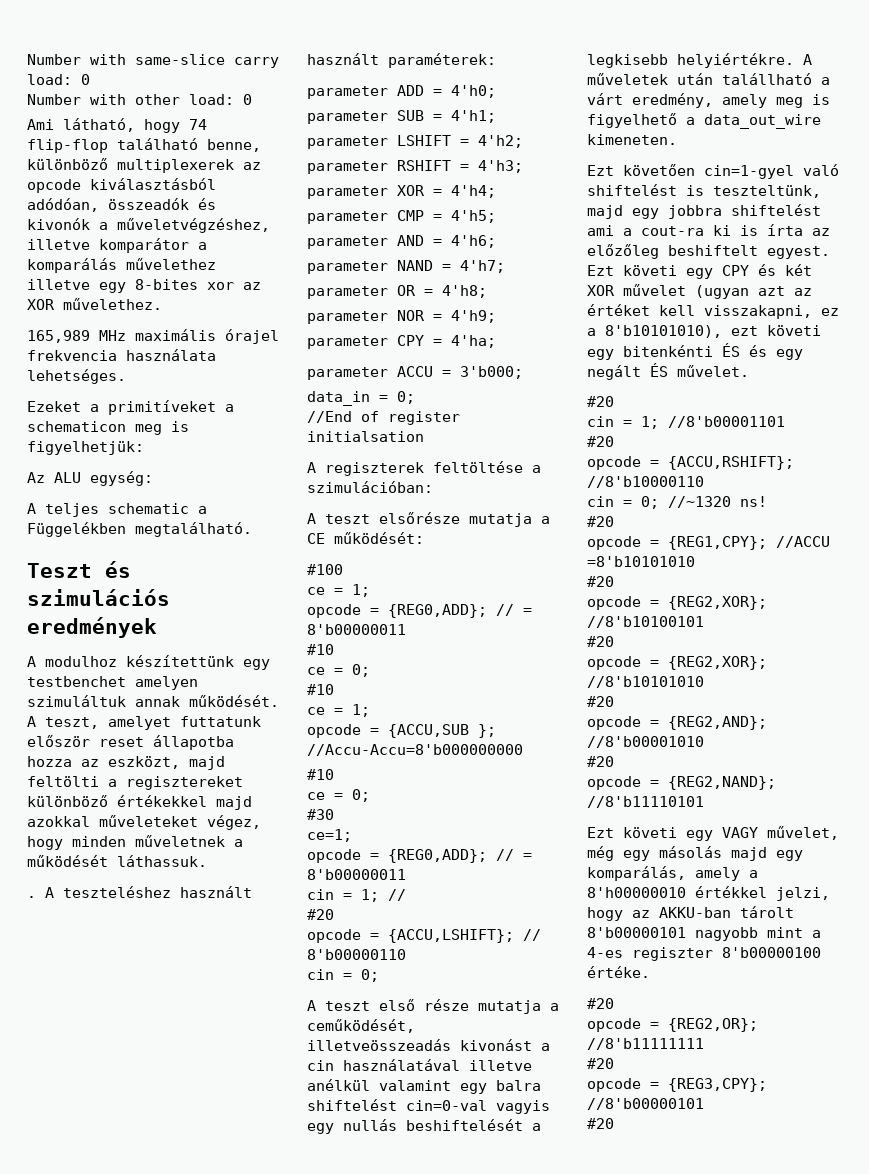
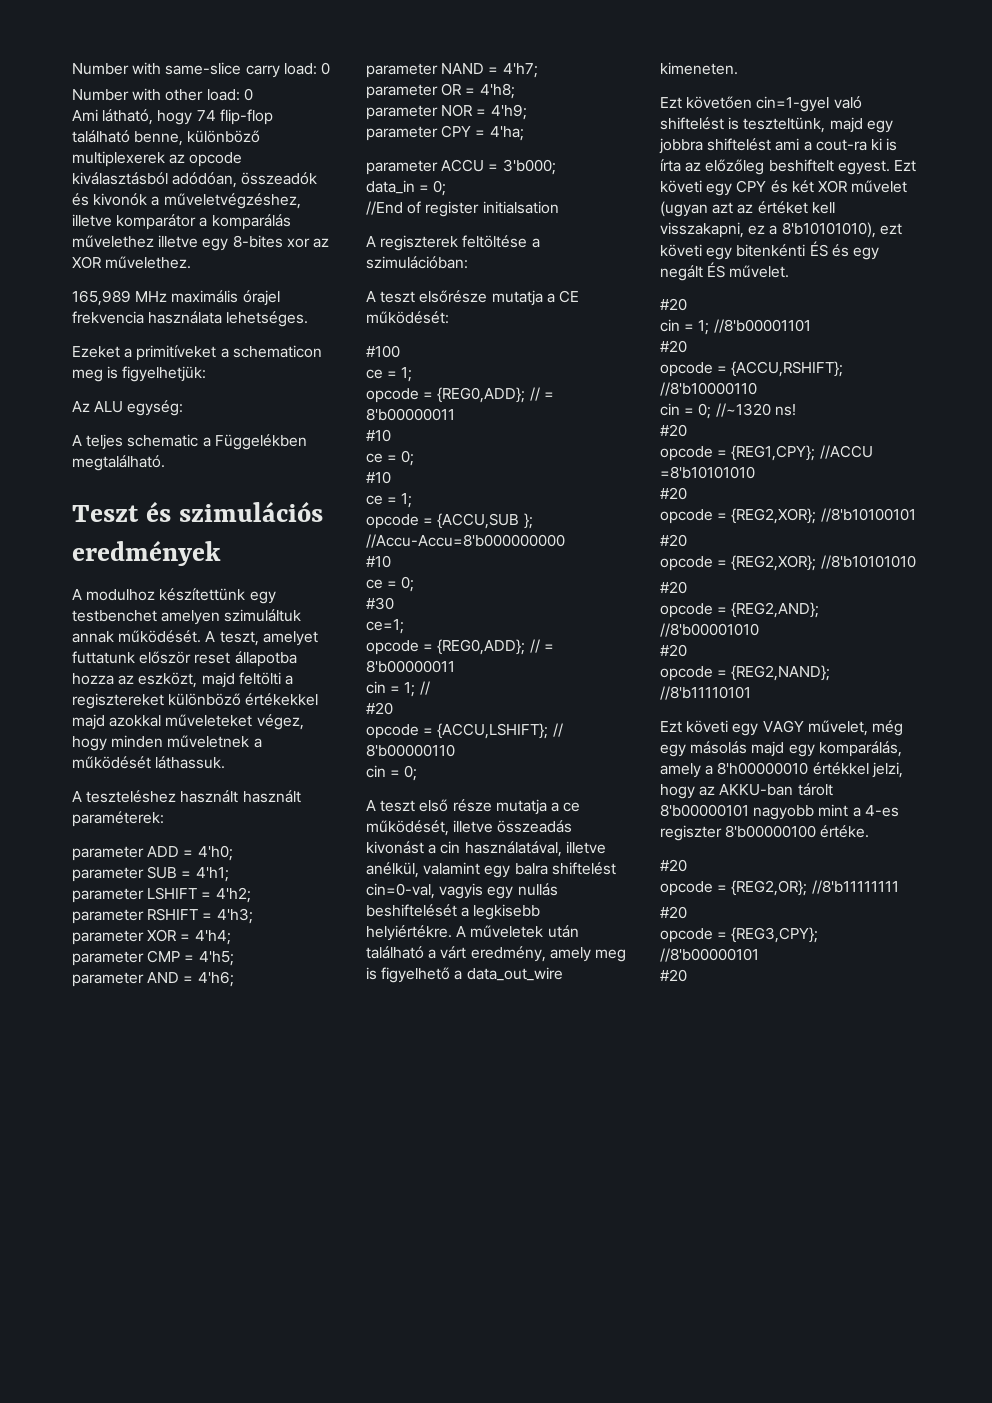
[27,896,36,898] . -> (226, 762) none
[307,1019,415,1033] [307,1039,550,1051] [307,1059,532,1071] [307,1079,370,1091] ceműködését, illetveösszeadás kivonást a cin használatával illetve anélkül -> [563,802,581,812] [366,820,573,836] [366,841,606,857] [366,862,419,878] ce működését, illetve összeadás kivonást a cin használatával, illetve anélkül,
[406,1100,487,1111] cin=0-val -> [366,883,435,899] cin=0-val,
[722,73,812,85] talállható -> [366,946,424,959] található

